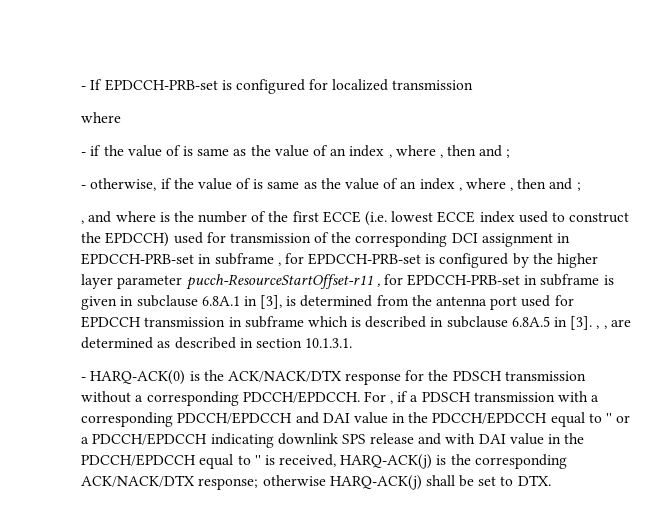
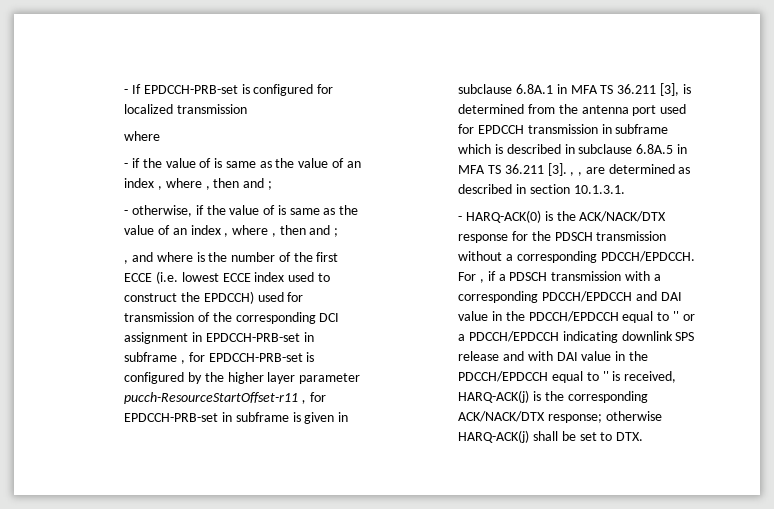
(257, 301) none -> [570,84,657,94] MFA TS 36.211
(568, 322) none -> [458,164,544,174] MFA TS 36.211

